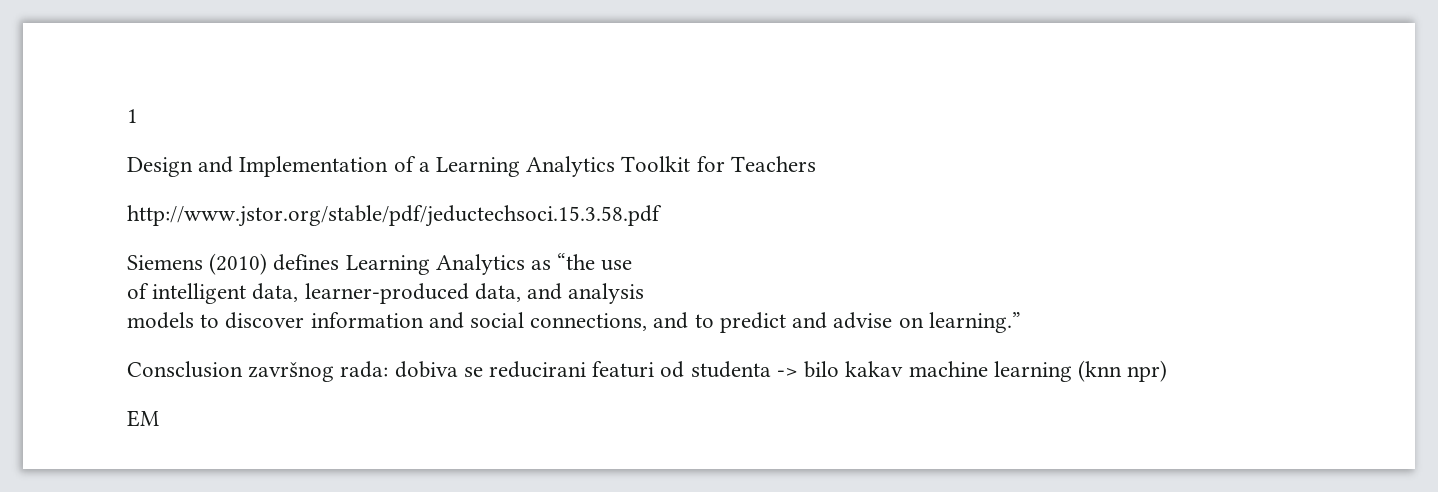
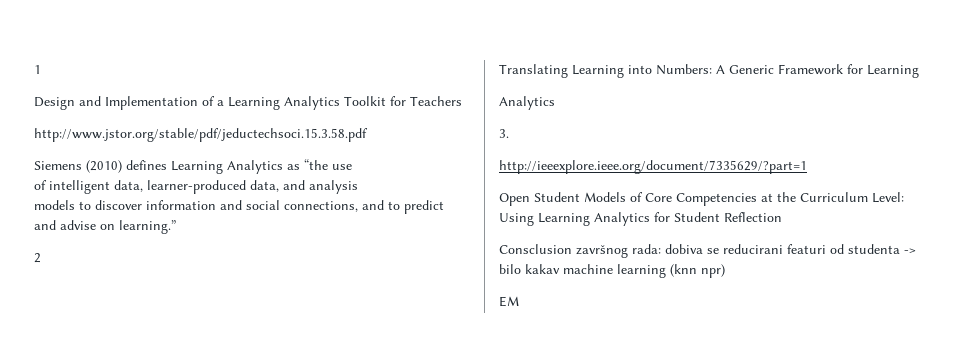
(1021, 322) none -> [34,253,41,263] [499,64,919,78] [499,96,555,110] [499,129,509,138] [499,160,807,174] [499,192,904,206] [499,212,782,226] // 2 // Translating Learning into Numbers: A Generic Framework for Learning // Analytics // 3. // http://ieeexplore.ieee.org/document/7335629/?part=1 // Open Student Models of Core Competencies at the Curriculum Level: Using Learning Analytics for Student Reflection

